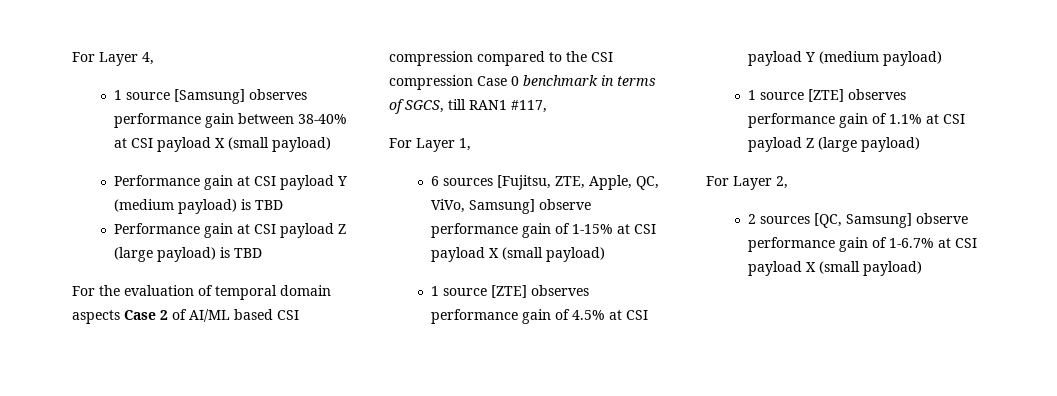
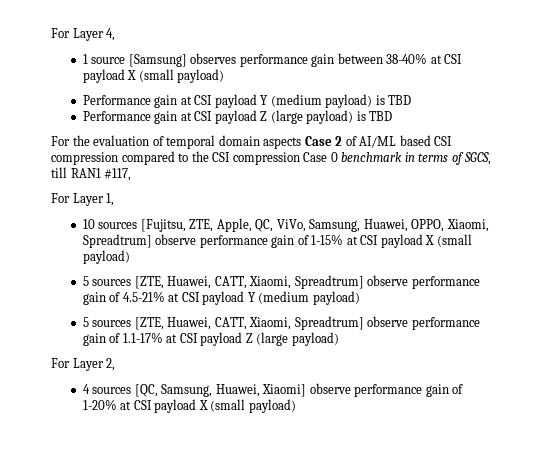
[431,176,440,186] 6 -> [82,219,95,229] 10
[469,199,536,214] Samsung] -> [309,219,489,232] [82,234,152,248] Samsung, Huawei, OPPO, Xiaomi, Spreadtrum]
[431,285,590,298] [431,309,606,324] 1 source [ZTE] observes performance gain of 4.5% -> [82,275,480,289] [82,291,165,305] 5 sources [ZTE, Huawei, CATT, Xiaomi, Spreadtrum] observe performance gain of 4.5-21%
[748,89,907,102] [748,113,923,128] 1 source [ZTE] observes performance gain of 1.1% -> [82,316,480,330] [82,332,163,346] 5 sources [ZTE, Huawei, CATT, Xiaomi, Spreadtrum] observe performance gain of 1.1-17%
[748,214,757,224] 2 -> [82,384,90,394] 4
[846,213,969,228] [748,237,935,252] Samsung] observe performance gain of 1-6.7% -> [161,383,464,397] [82,399,117,410] Samsung, Huawei, Xiaomi] observe performance gain of 1-20%

